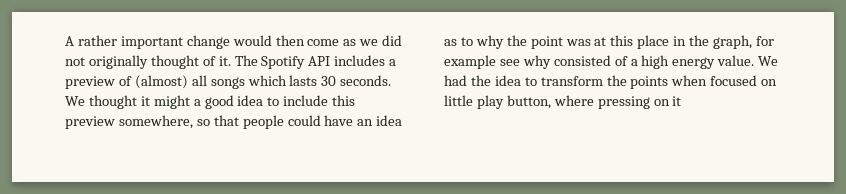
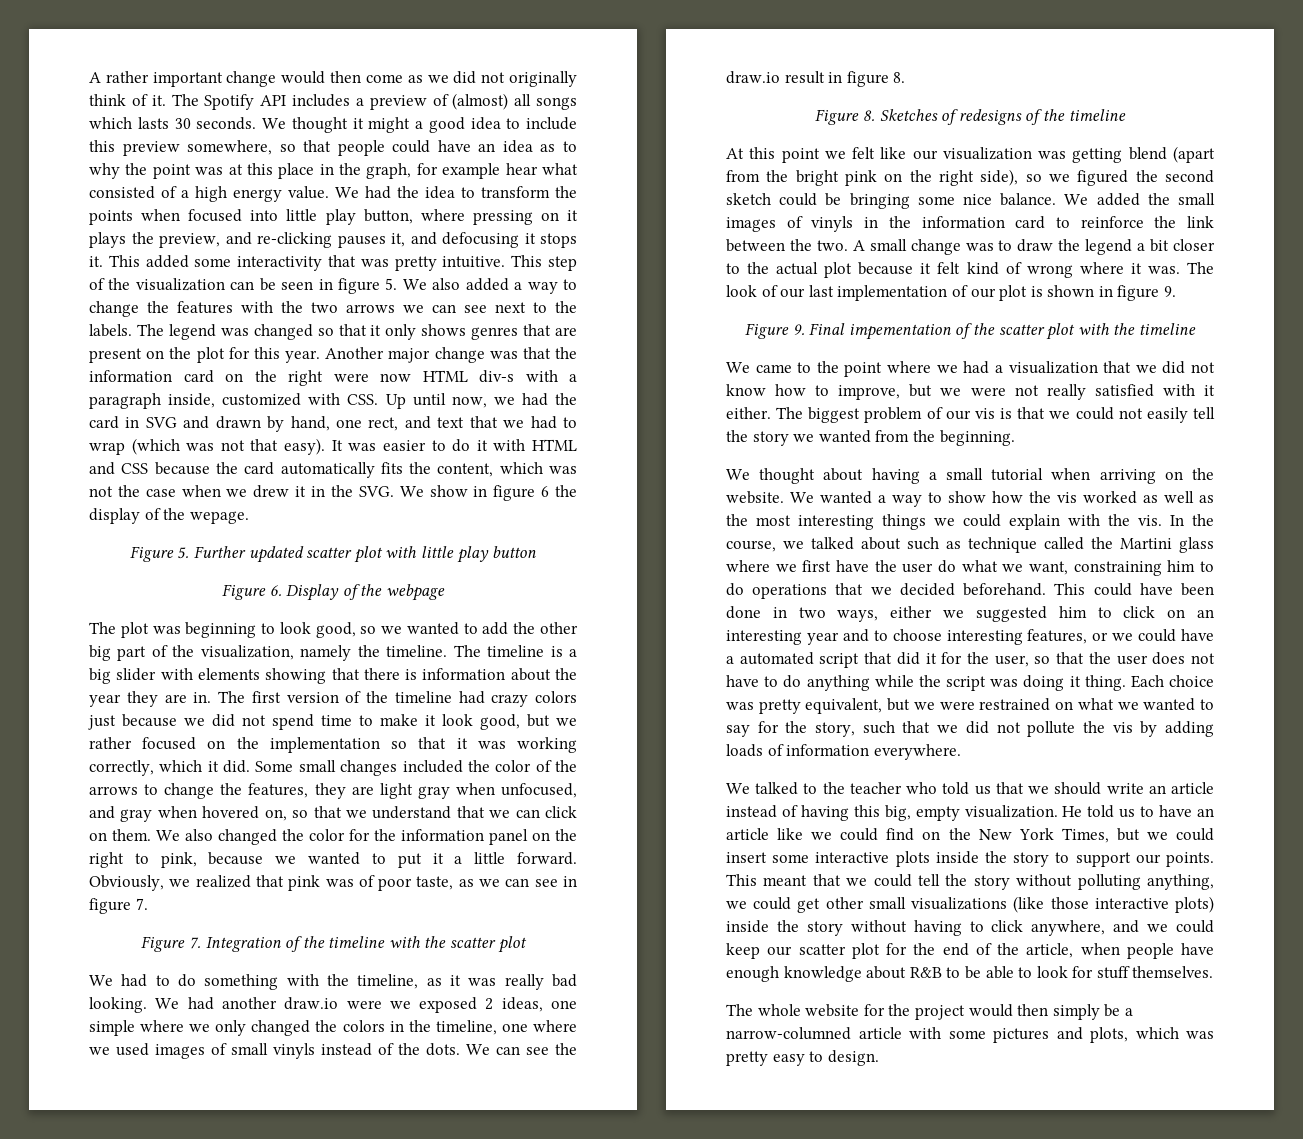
[150,55,199,69] thought -> [89,94,126,106] think
[499,55,551,69] see why -> [505,163,578,175] hear what
[761,79,778,86] on -> [250,210,279,221] into
(682, 101) none -> [89,232,577,248] [89,255,577,271] [89,278,577,294] [89,301,577,317] [89,324,577,340] [89,347,577,363] [89,370,577,386] [89,393,578,409] [89,416,578,432] [89,438,578,455] [89,462,577,478] [89,485,578,501] [89,508,249,524] [129,546,537,563] [222,584,445,601] [89,622,578,638] [89,645,577,661] [89,668,577,684] [89,691,577,707] [88,714,577,730] [89,737,577,753] [89,760,578,776] [89,783,578,799] [89,806,577,822] [89,829,577,845] [89,852,577,868] [89,875,578,891] [89,898,148,914] [141,936,527,953] [89,974,577,990] [89,997,577,1013] [89,1020,577,1036] [89,1043,577,1059] [726,71,906,87] [815,109,1126,125] [726,146,1215,163] [726,169,1214,186] [726,193,1215,209] [726,216,1214,232] [726,239,1215,255] [726,262,1214,278] [726,285,1177,301] [745,323,1196,340] [726,361,1215,377] [726,384,1215,400] [726,407,1215,423] [726,430,1015,446] [726,468,1214,484] [726,491,1214,507] [726,514,1214,530] [726,537,1214,553] [726,560,1214,576] [726,583,1214,599] [726,606,1214,622] [726,629,1214,645] [726,652,1215,668] [726,675,1214,691] [726,698,1214,714] [726,721,1214,737] [726,744,961,760] [726,782,1214,795] [726,805,1214,821] [726,828,1214,843] [726,851,1214,867] [726,874,1214,890] [726,896,1214,913] [726,920,1214,936] [726,943,1214,959] [726,966,1214,982] [726,1004,1133,1020] [726,1027,1214,1043] [726,1050,879,1066] plays the preview, and re-clicking pauses it, and defocusing it stops it. This added some interactivity that was pretty intuitive. This step of the visualization can be seen in figure 5. We also added a way to change the features with the two arrows we can see next to the labels. The legend was changed so that it only shows genres that are present on the plot for this year. Another major change was that the information card on the right were now HTML div-s with a paragraph inside, customized with CSS. Up until now, we had the card in SVG and drawn by hand, one rect, and text that we had to wrap (which was not that easy). It was easier to do it with HTML and CSS because the card automatically fits the content, which was not the case when we drew it in the SVG. We show in figure 6 the display of the wepage. // Figure 5. Further updated scatter plot with little play button // Figure 6. Display of the webpage // The plot was beginning to look good, so we wanted to add the other big part of the visualization, namely the timeline. The timeline is a big slider with elements showing that there is information about the year they are in. The first version of the timeline had crazy colors just because we did not spend time to make it look good, but we rather focused on the implementation so that it was working correctly, which it did. Some small changes included the color of the arrows to change the features, they are light gray when unfocused, and gray when hovered on, so that we understand that we can click on them. We also changed the color for the information panel on the right to pink, because we wanted to put it a little forward. Obviously, we realized that pink was of poor taste, as we can see in figure 7. // Figure 7. Integration of the timeline with the scatter plot // We had to do something with the timeline, as it was really bad looking. We had another draw.io were we exposed 2 ideas, one simple where we only changed the colors in the timeline, one where we used images of small vinyls instead of the dots. We can see the draw.io result in figure 8. // Figure 8. Sketches of redesigns of the timeline // At this point we felt like our visualization was getting blend (apart from the bright pink on the right side), so we figured the second sketch could be bringing some nice balance. We added the small images of vinyls in the information card to reinforce the link between the two. A small change was to draw the legend a bit closer to the actual plot because it felt kind of wrong where it was. The look of our last implementation of our plot is shown in figure 9. // Figure 9. Final impementation of the scatter plot with the timeline // We came to the point where we had a visualization that we did not know how to improve, but we were not really satisfied with it either. The biggest problem of our vis is that we could not easily tell the story we wanted from the beginning. // We thought about having a small tutorial when arriving on the website. We wanted a way to show how the vis worked as well as the most interesting things we could explain with the vis. In the course, we talked about such as technique called the Martini glass where we first have the user do what we want, constraining him to do operations that we decided beforehand. This could have been done in two ways, either we suggested him to click on an interesting year and to choose interesting features, or we could have a automated script that did it for the user, so that the user does not have to do anything while the script was doing it thing. Each choice was pretty equivalent, but we were restrained on what we wanted to say for the story, such that we did not pollute the vis by adding loads of information everywhere. // We talked to the teacher who told us that we should write an article instead of having this big, empty visualization. He told us to have an article like we could find on the New York Times, but we could insert some interactive plots inside the story to support our points. This meant that we could tell the story without polluting anything, we could get other small visualizations (like those interactive plots) inside the story without having to click anywhere, and we could keep our scatter plot for the end of the article, when people have enough knowledge about R&B to be able to look for stuff themselves. // The whole website for the project would then simply be a narrow-columned article with some pictures and plots, which was pretty easy to design.

